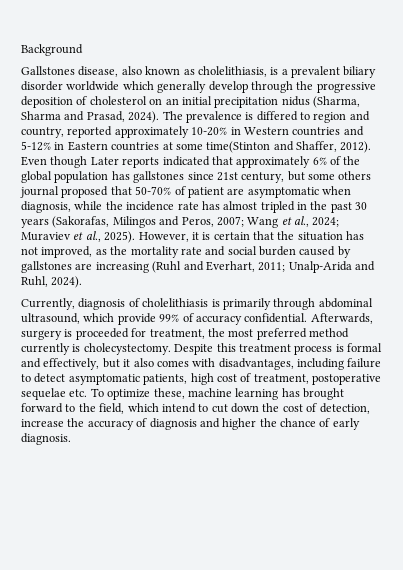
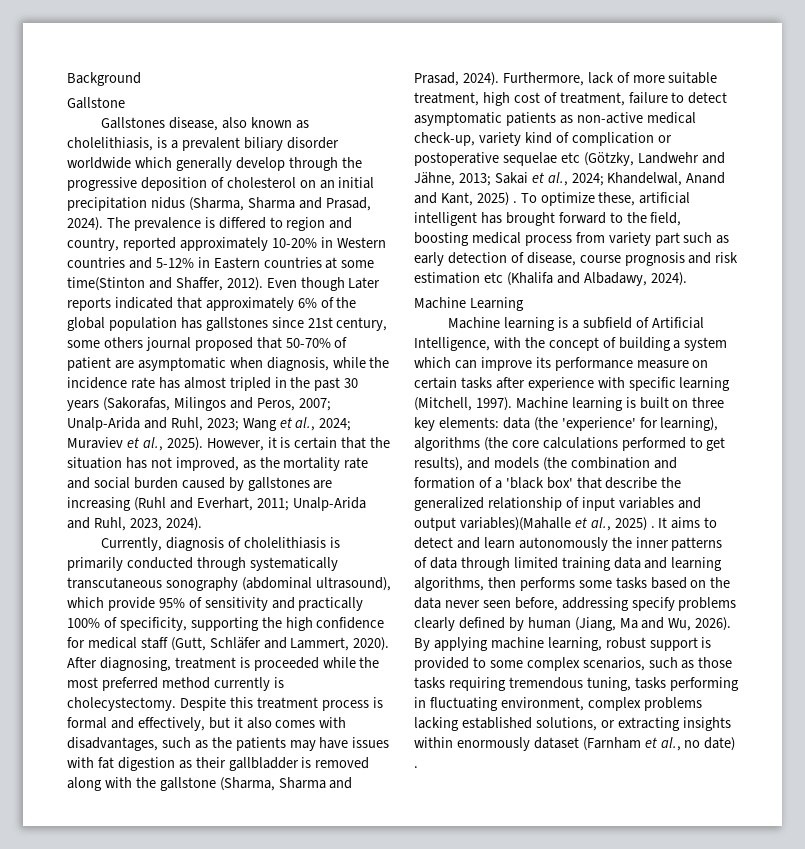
(83, 50) none -> [67,97,125,109] // Gallstone
[287,171,305,181] but -> (388, 324) none
(244, 221) none -> [67,417,239,431] Unalp-Arida and Ruhl, 2023;
(48, 281) none -> [129,518,162,531] 2023,
[273,298,373,310] [21,313,373,325] [21,328,205,340] through abdominal ultrasound, which provide 99% of accuracy confidential. Afterwards, surgery is proceeded for treatment, -> [126,557,338,571] [67,577,391,591] [67,597,364,611] [67,617,385,631] [67,637,390,651] [67,657,356,671] conducted through systematically transcutaneous sonography (abdominal ultrasound), which provide 95% of sensitivity and practically 100% of specificity, supporting the high confidence for medical staff (Gutt, Schläfer and Lammert, 2020). After diagnosing, treatment is proceeded while
[297,358,382,370] [21,373,381,385] [21,388,88,400] including failure to detect asymptomatic patients, high cost of treatment, postoperative sequelae etc. -> [161,737,390,751] [67,757,370,771] [67,777,353,791] [414,72,718,86] [414,92,728,106] [414,112,696,126] [414,132,672,146] [414,152,725,166] [414,172,726,186] [414,192,517,206] such as the patients may have issues with fat digestion as their gallbladder is removed along with the gallstone (Sharma, Sharma and Prasad, 2024). Furthermore, lack of more suitable treatment, high cost of treatment, failure to detect asymptomatic patients as non-active medical check-up, variety kind of complication or postoperative sequelae etc (Götzky, Landwehr and Jähne, 2013; Sakai et al., 2024; Khandelwal, Anand and Kant, 2025) .
[187,388,279,400] machine learning -> [639,192,691,204] [414,212,477,226] artificial intelligent
[127,403,370,414] [21,418,360,430] [21,433,71,445] which intend to cut down the cost of detection, increase the accuracy of diagnosis and higher the chance of early diagnosis. -> [414,232,730,246] [414,252,739,266] [414,272,687,286] [414,297,524,311] [448,317,704,331] [414,337,728,351] [414,357,709,371] [414,377,731,391] [414,397,725,411] [414,417,719,431] [414,437,726,451] [414,457,677,471] [414,477,682,489] [414,497,701,511] [414,517,718,531] [414,537,723,551] [414,557,723,571] [414,577,731,591] [414,597,737,611] [414,617,732,631] [414,637,712,651] [414,657,733,671] [414,677,739,691] [414,697,702,711] [414,717,731,731] [414,737,736,751] [414,766,418,768] boosting medical process from variety part such as early detection of disease, course prognosis and risk estimation etc (Khalifa and Albadawy, 2024). // Machine Learning // Machine learning is a subfield of Artificial Intelligence, with the concept of building a system which can improve its performance measure on certain tasks after experience with specific learning (Mitchell, 1997). Machine learning is built on three key elements: data (the 'experience' for learning), algorithms (the core calculations performed to get results), and models (the combination and formation of a 'black box' that describe the generalized relationship of input variables and output variables)(Mahalle et al., 2025) . It aims to detect and learn autonomously the inner patterns of data through limited training data and learning algorithms, then performs some tasks based on the data never seen before, addressing specify problems clearly defined by human (Jiang, Ma and Wu, 2026). By applying machine learning, robust support is provided to some complex scenarios, such as those tasks requiring tremendous tuning, tasks performing in fluctuating environment, complex problems lacking established solutions, or extracting insights within enormously dataset (Farnham et al., no date) .

